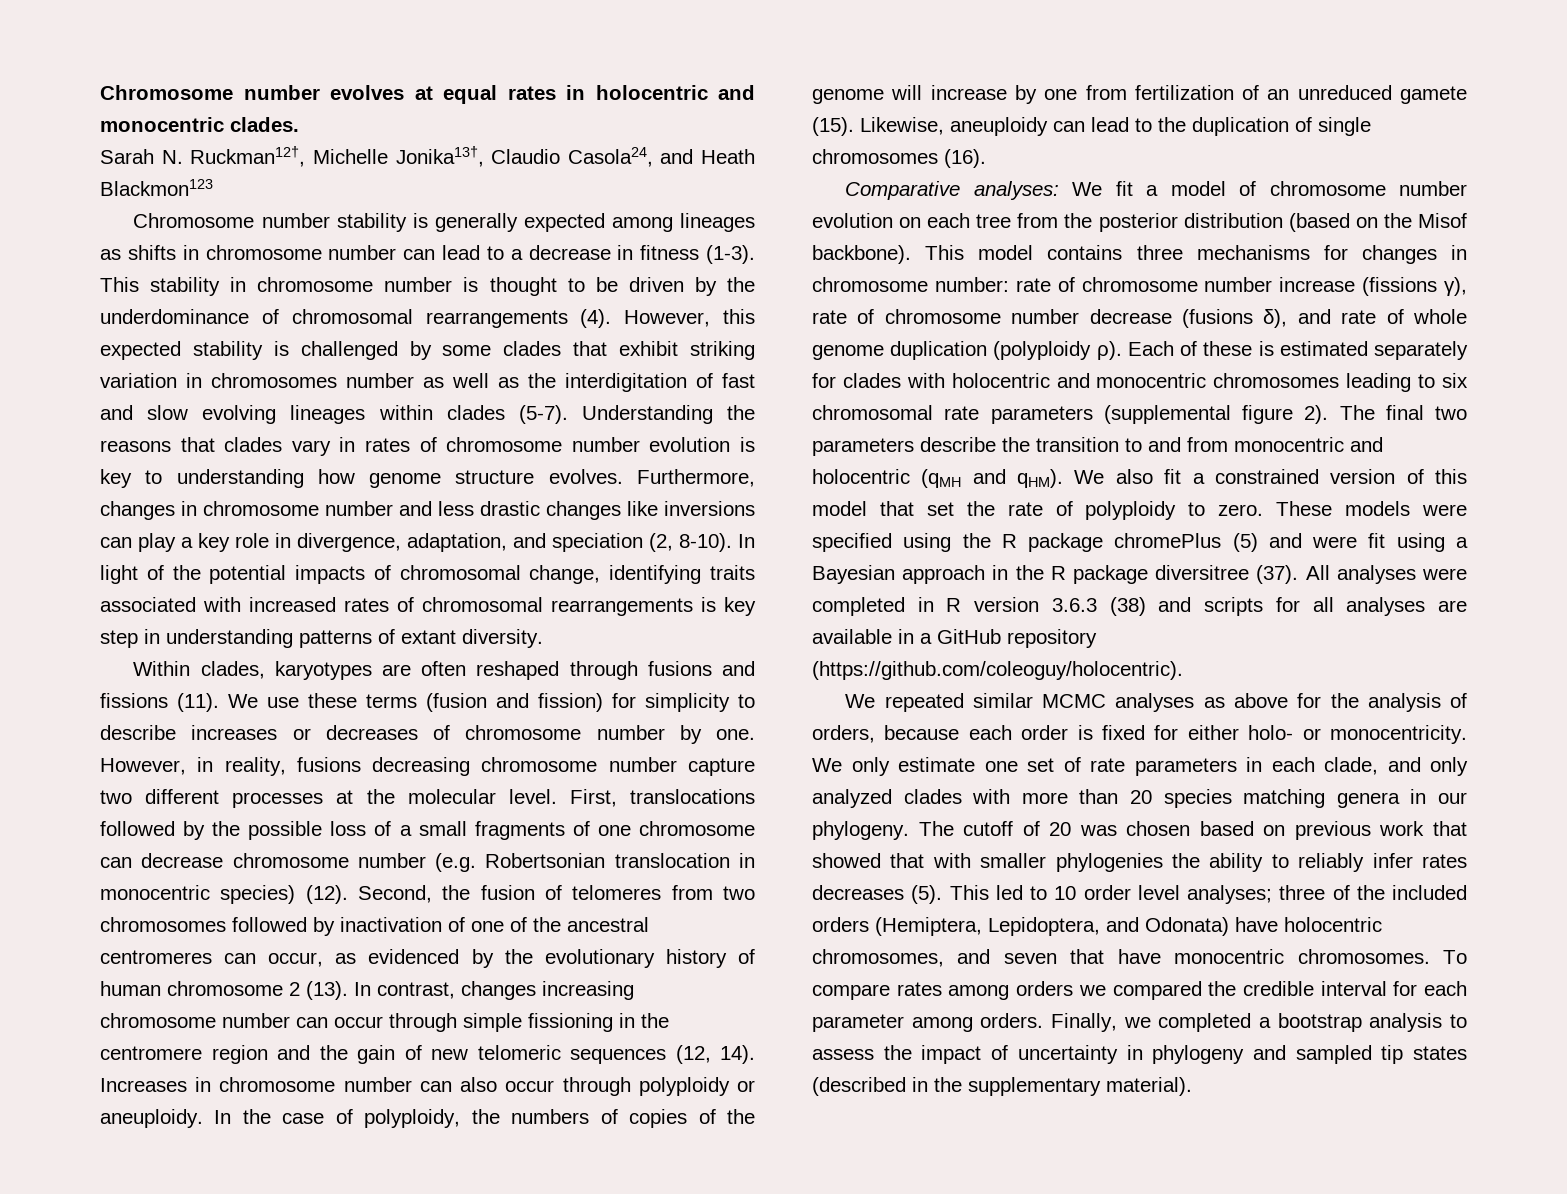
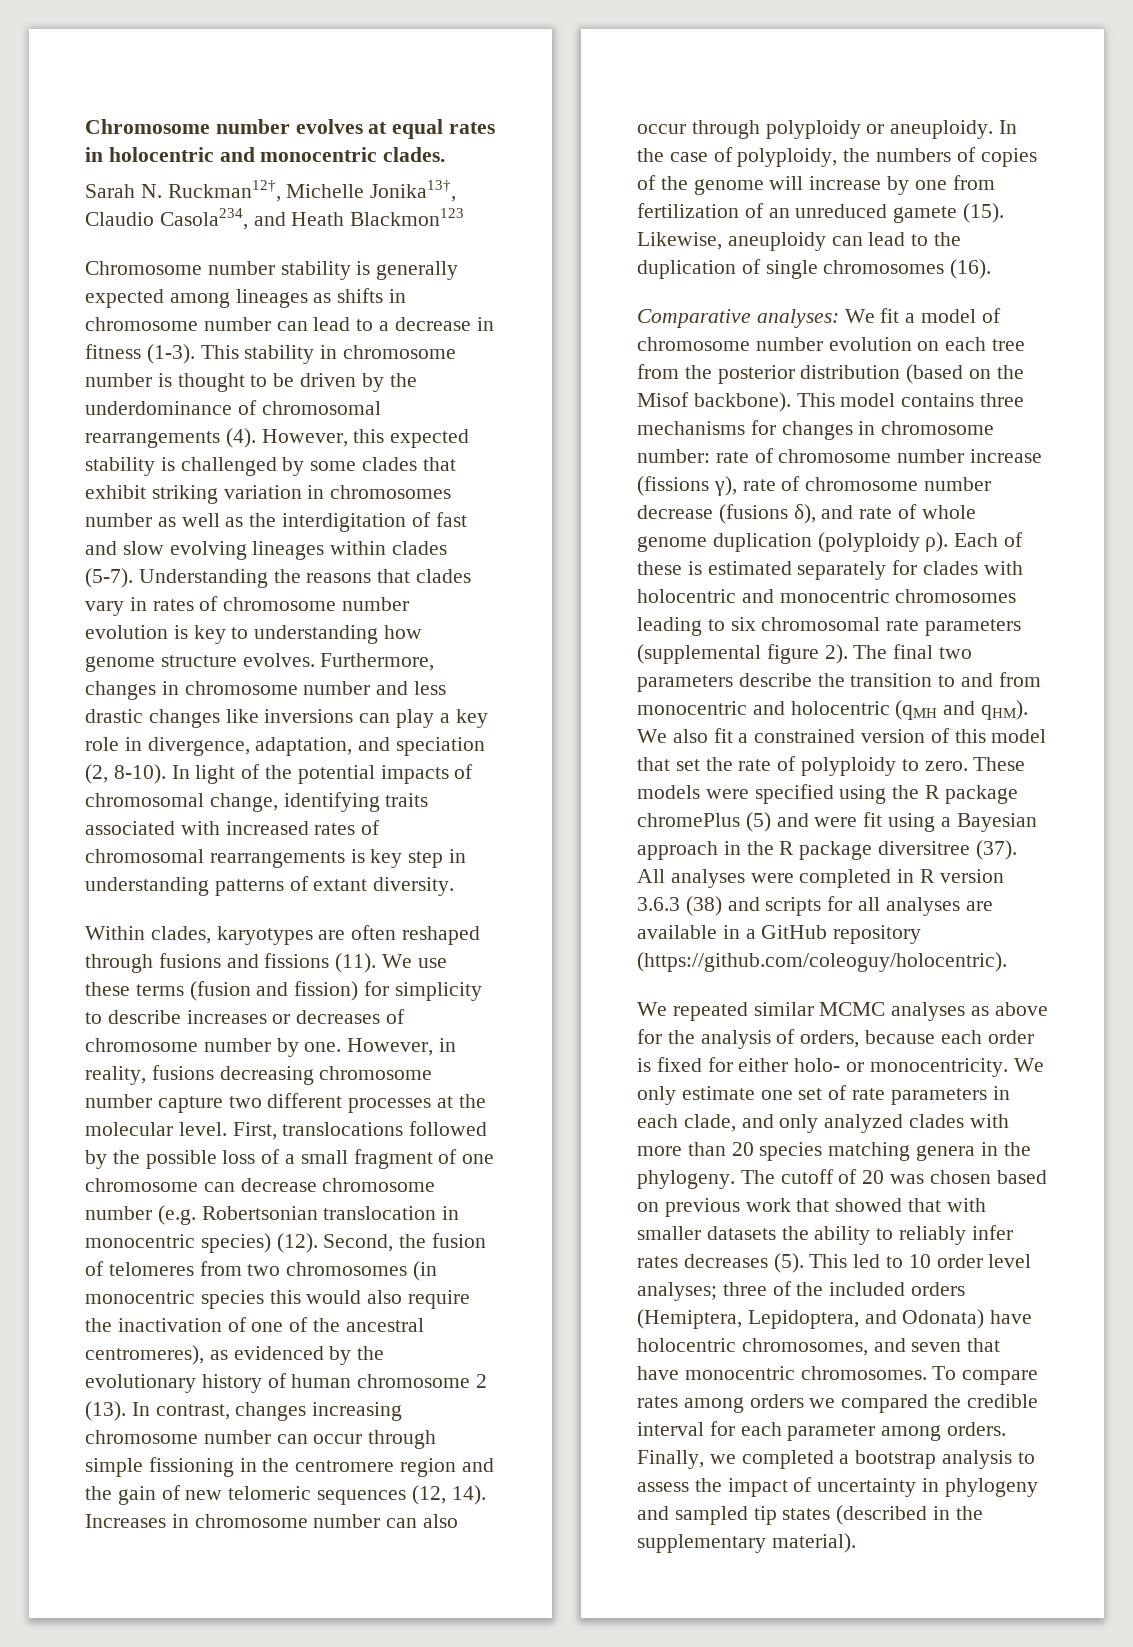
[567,147,653,167] Casola24, -> [159,208,248,230] Casola234,
[474,821,565,840] fragments -> [353,1149,433,1169] fragment
[232,917,335,936] followed by -> [413,1261,438,1281] [85,1290,471,1309] [85,1318,112,1332] (in monocentric species this would also require the
[100,950,324,967] centromeres can occur, -> [85,1345,204,1365] centromeres),
[1438,792,1467,804] our -> [1003,1142,1031,1156] the
[1055,853,1163,872] phylogenies -> [706,1226,776,1240] datasets

